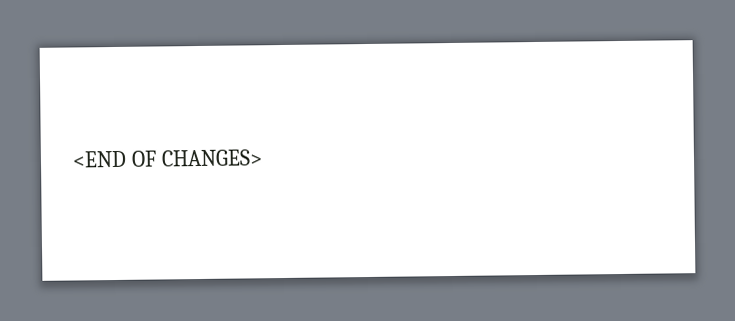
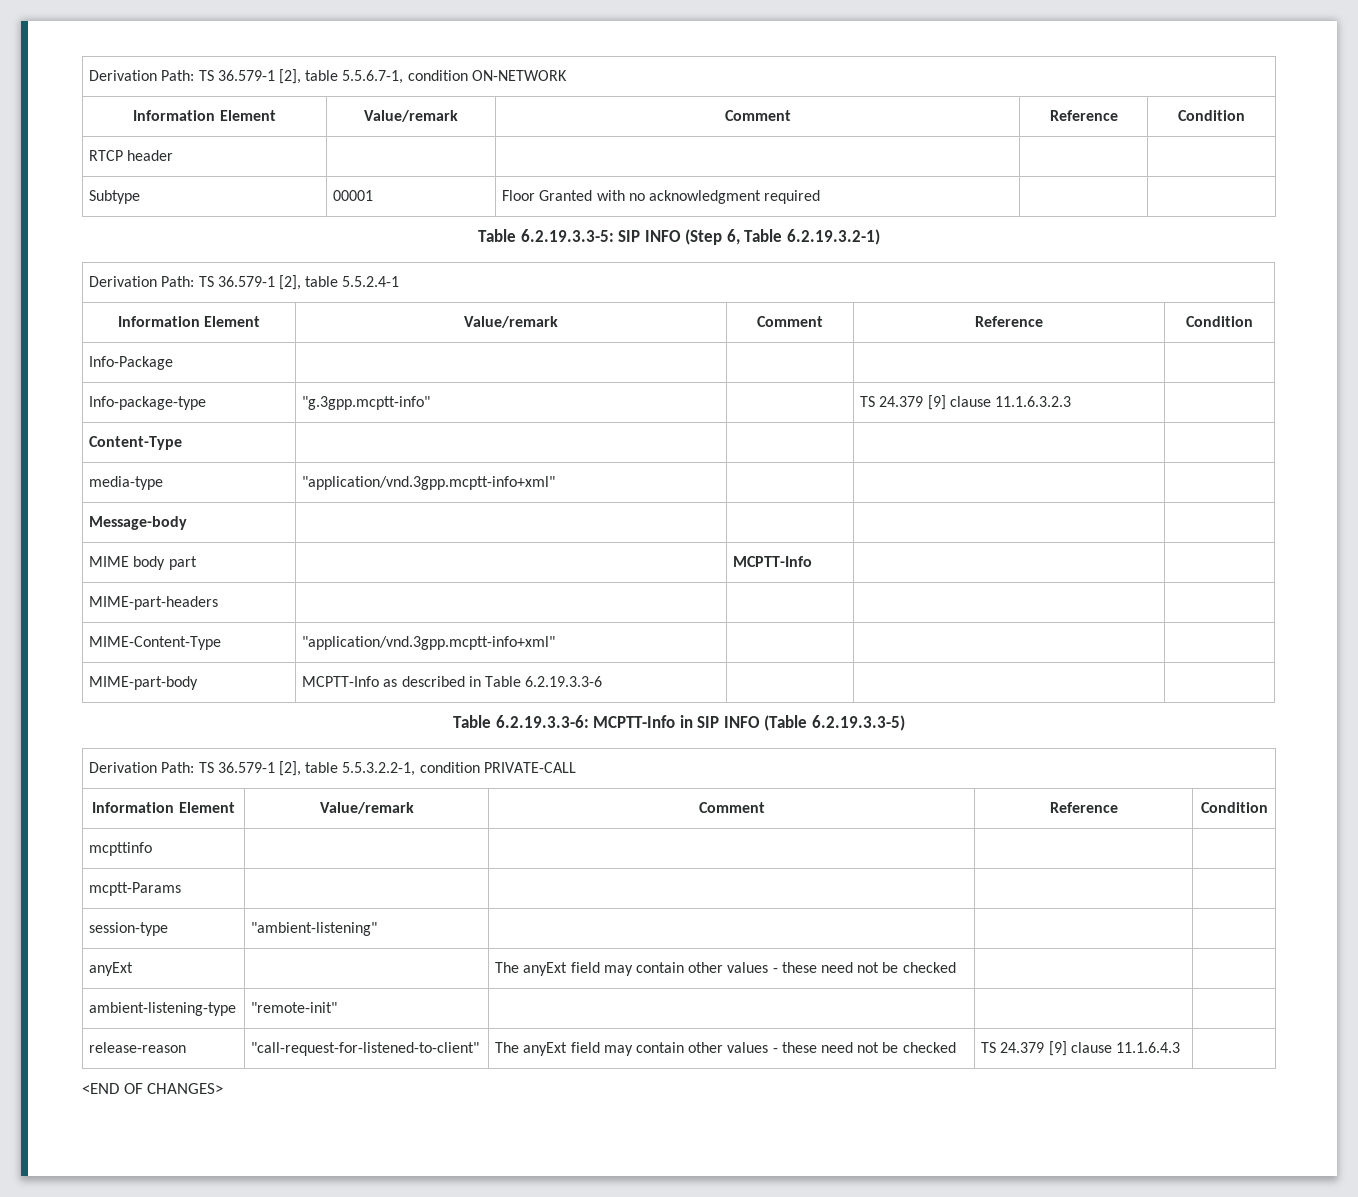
(72, 159) none -> [89,69,567,84] [133,110,276,121] [364,110,458,122] [724,110,791,121] [1049,110,1118,121] [1178,110,1245,121] [89,150,174,161] [89,190,141,204] [333,190,374,201] [502,190,821,204] [477,229,881,245] [89,275,400,290] [117,316,261,327] [464,316,558,328] [757,316,823,327] [975,316,1043,327] [1186,316,1253,327] [89,356,174,370] [89,396,207,410] [302,396,431,410] [860,395,1072,410] [89,436,183,450] [89,476,164,490] [302,476,556,490] [89,516,188,530] [89,556,197,570] [733,556,813,567] [89,596,219,610] [89,636,222,650] [302,636,556,650] [89,676,199,690] [302,676,603,687] [452,715,906,731] [89,761,576,776] [92,802,235,813] [319,802,414,814] [698,802,765,813] [1049,802,1118,813] [1200,802,1268,813] [89,842,153,856] [89,882,182,896] [89,922,169,936] [251,922,378,936] [89,962,134,976] [495,962,956,976] [89,1002,237,1016] [251,1002,338,1013] [89,1042,187,1053] [251,1042,480,1056] [495,1042,956,1056] [981,1041,1181,1056] Derivation Path: TS 36.579-1 [2], table 5.5.6.7-1, condition ON-NETWORK // Information Element | Value/remark | Comment | Reference | Condition // RTCP header | | | | // Subtype | 00001 | Floor Granted with no acknowledgment required | | // Table 6.2.19.3.3-5: SIP INFO (Step 6, Table 6.2.19.3.2-1) // Derivation Path: TS 36.579-1 [2], table 5.5.2.4-1 // Information Element | Value/remark | Comment | Reference | Condition // Info-Package | | | | // Info-package-type | "g.3gpp.mcptt-info" | | TS 24.379 [9] clause 11.1.6.3.2.3 | // Content-Type | | | | // media-type | "application/vnd.3gpp.mcptt-info+xml" | | | // Message-body | | | | // MIME body part | | MCPTT-Info | | // MIME-part-headers | | | | // MIME-Content-Type | "application/vnd.3gpp.mcptt-info+xml" | | | // MIME-part-body | MCPTT-Info as described in Table 6.2.19.3.3-6 | | | // Table 6.2.19.3.3-6: MCPTT-Info in SIP INFO (Table 6.2.19.3.3-5) // Derivation Path: TS 36.579-1 [2], table 5.5.3.2.2-1, condition PRIVATE-CALL // Information Element | Value/remark | Comment | Reference | Condition // mcpttinfo | | | | // mcptt-Params | | | | // session-type | "ambient-listening" | | | // anyExt | | The anyExt field may contain other values - these need not be checked | | // ambient-listening-type | "remote-init" | | | // release-reason | "call-request-for-listened-to-client" | The anyExt field may contain other values - these need not be checked | TS 24.379 [9] clause 11.1.6.4.3 | //

